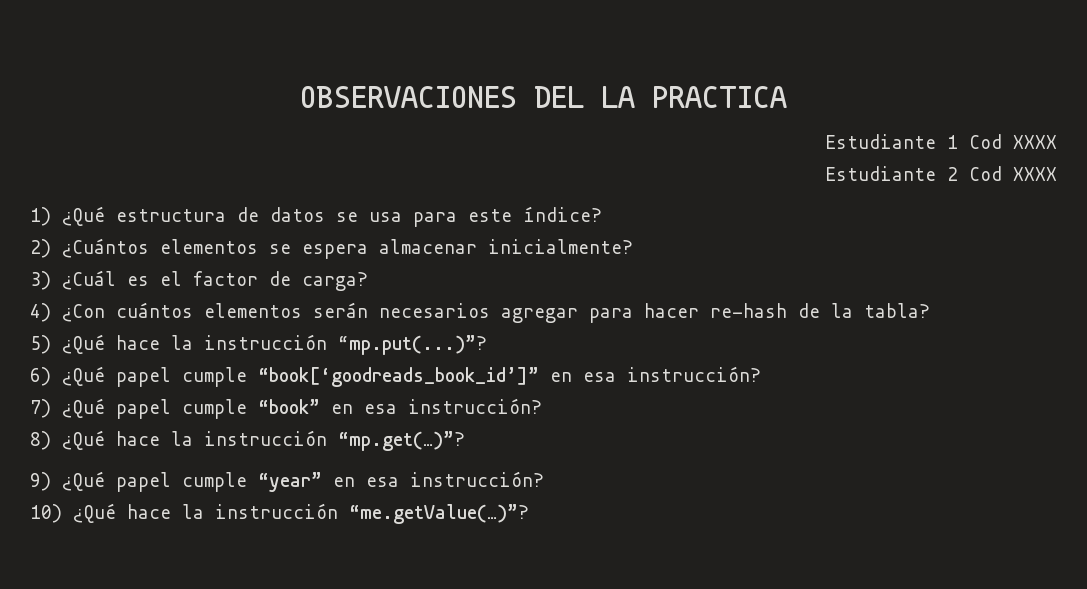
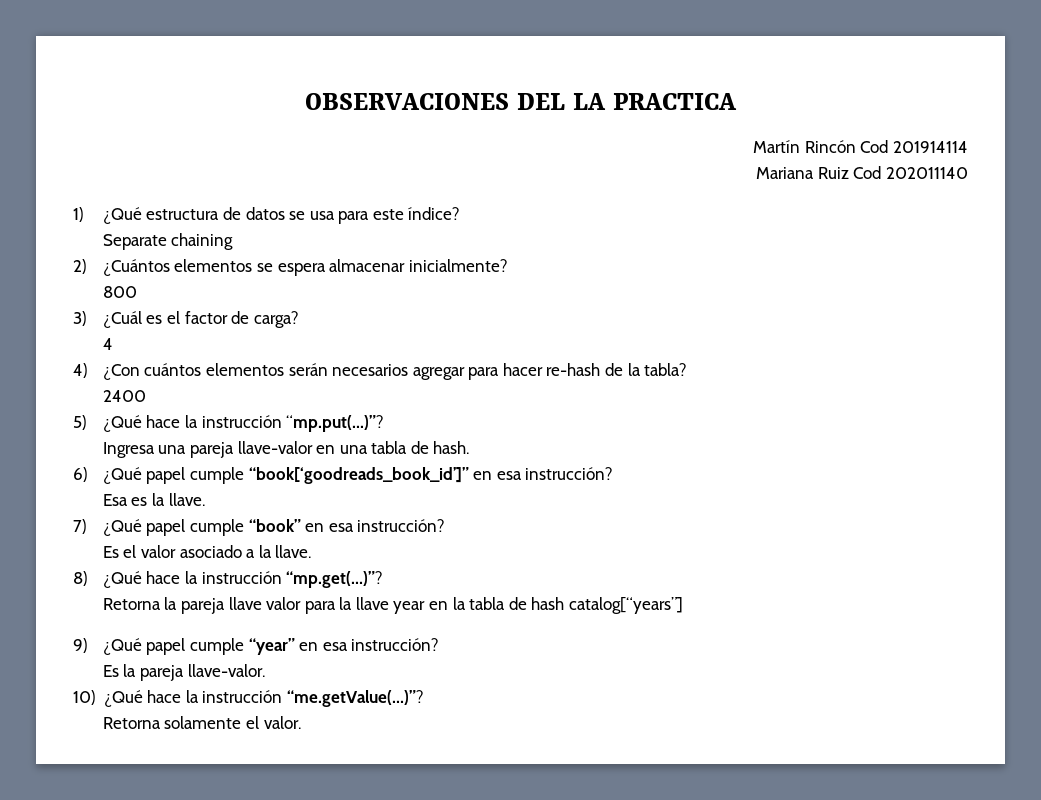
[825,134,1057,149] [825,166,1057,181] Estudiante 1 Cod XXXX // Estudiante 2 Cod XXXX -> [753,140,969,153] [756,166,969,179] Martín Rincón Cod 201914114 // Mariana Ruiz Cod 202011140
(602, 214) none -> [102,233,234,250] // Separate chaining
(633, 246) none -> [102,286,137,298] // 800
(368, 281) none -> [102,338,113,350] // 4
(930, 310) none -> [102,390,146,402] // 2400
(487, 345) none -> [102,441,470,458] // Ingresa una pareja llave-valor en una tabla de hash.
(761, 374) none -> [102,493,205,506] // Esa es la llave.
(542, 406) none -> [102,545,312,558] // Es el valor asociado a la llave.
(465, 441) none -> [102,597,683,614] // Retorna la pareja llave valor para la llave year en la tabla de hash catalog[“years”]
(544, 479) none -> [102,664,265,681] // Es la pareja llave-valor.
(529, 514) none -> [102,716,301,729] // Retorna solamente el valor.

